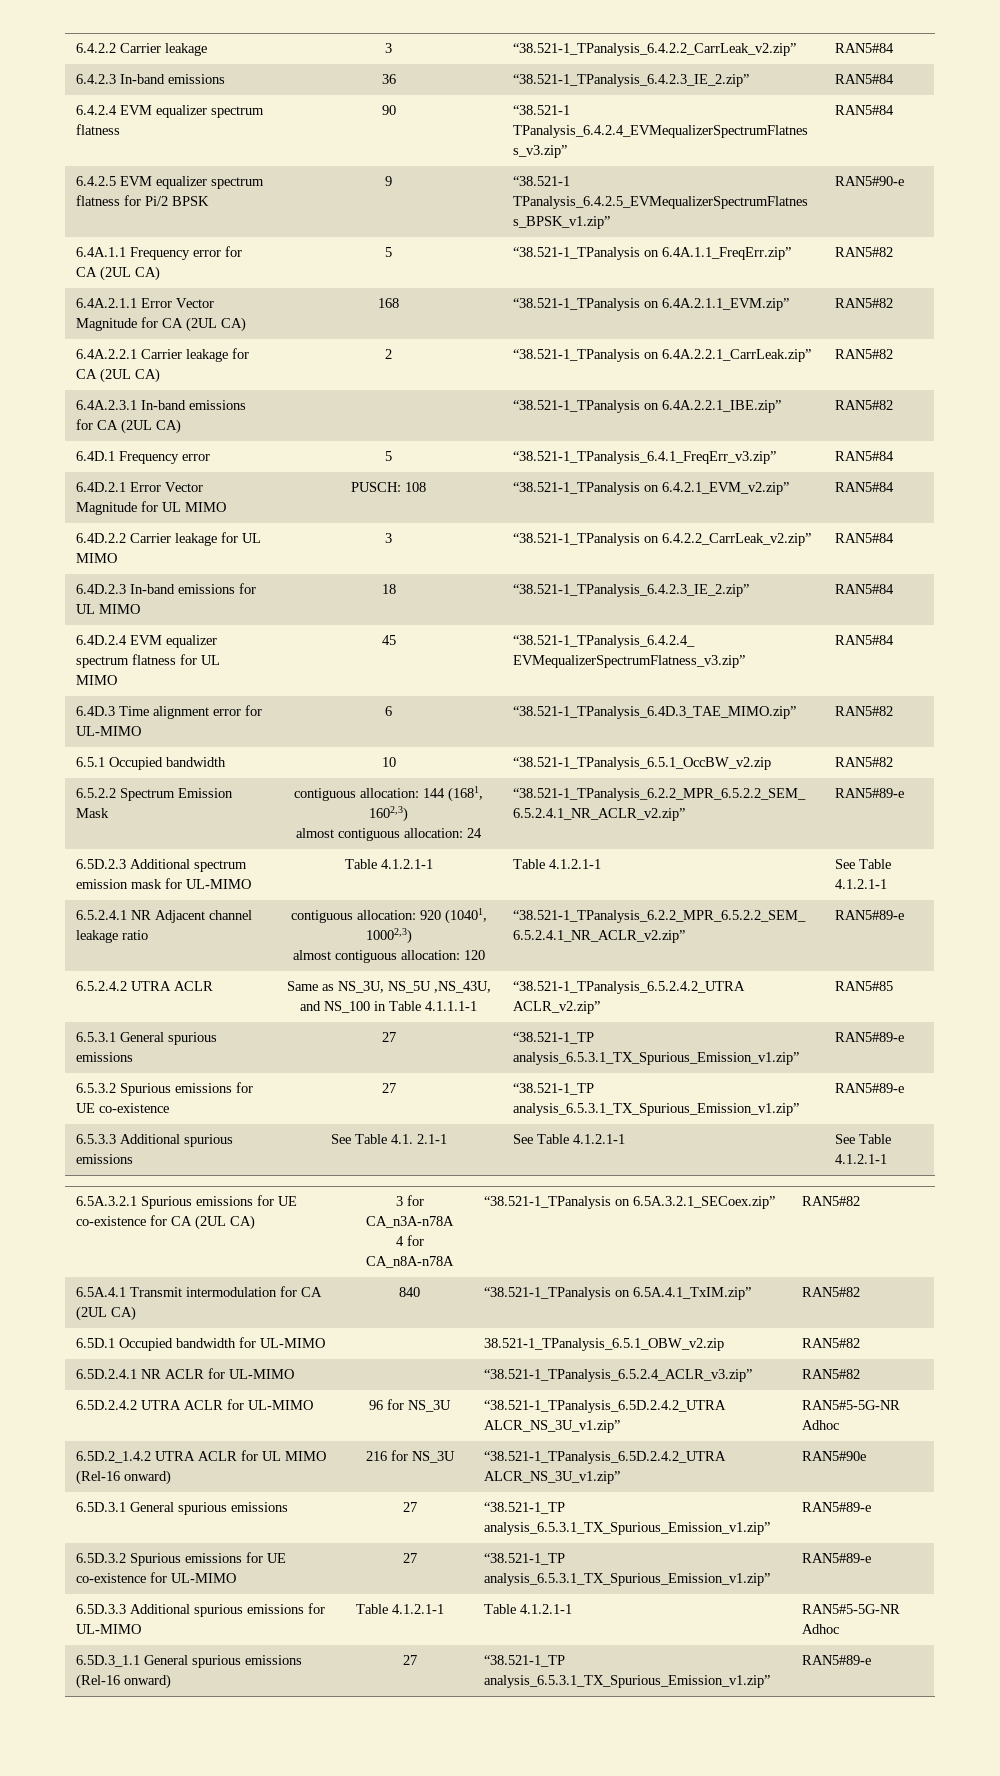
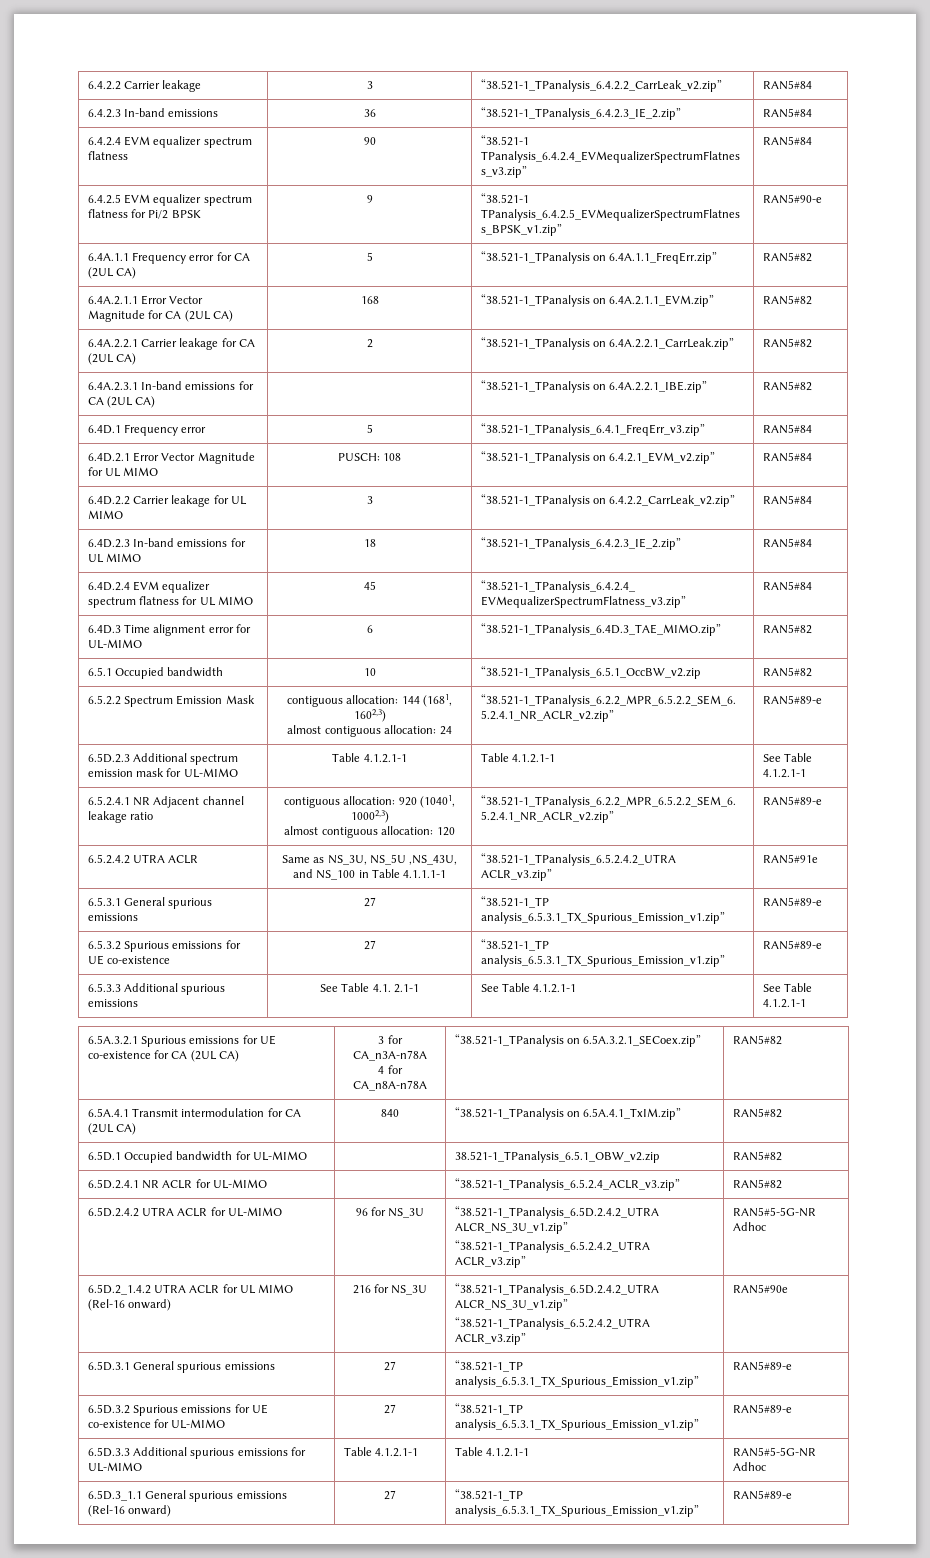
[513,1001,601,1014] [835,981,894,991] ACLR_v2.zip” | RAN5#85 -> [480,869,552,881] [762,854,818,864] ACLR_v3.zip” | RAN5#91e
(621, 1426) none -> [454,1240,650,1253] [454,1256,526,1268] // “38.521-1_TPanalysis_6.5.2.4.2_UTRA ACLR_v3.zip”
(621, 1477) none -> [454,1317,650,1330] [454,1333,526,1345] // “38.521-1_TPanalysis_6.5.2.4.2_UTRA ACLR_v3.zip”

